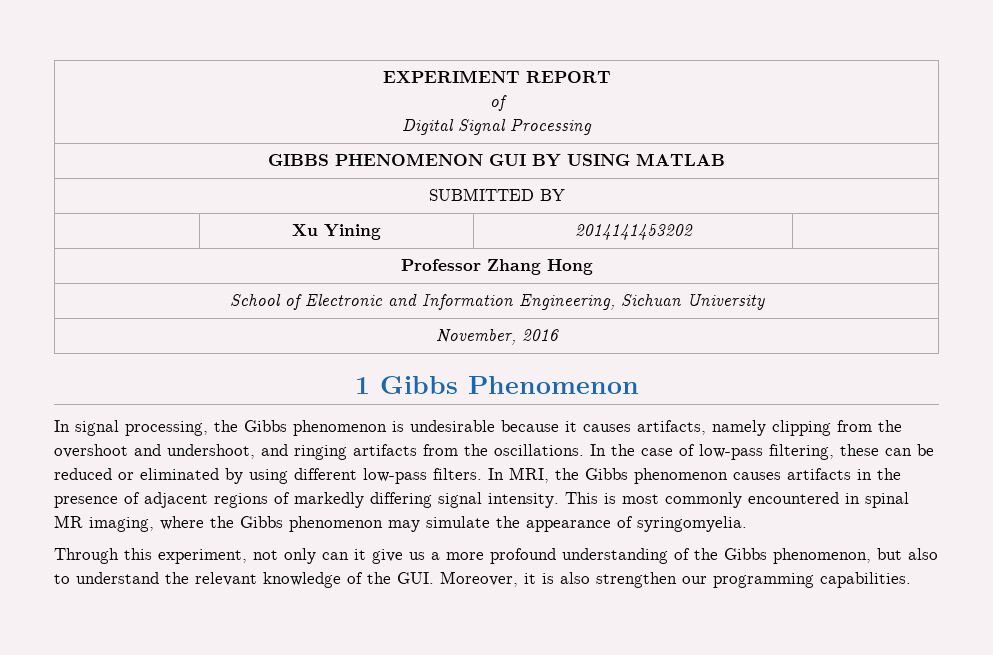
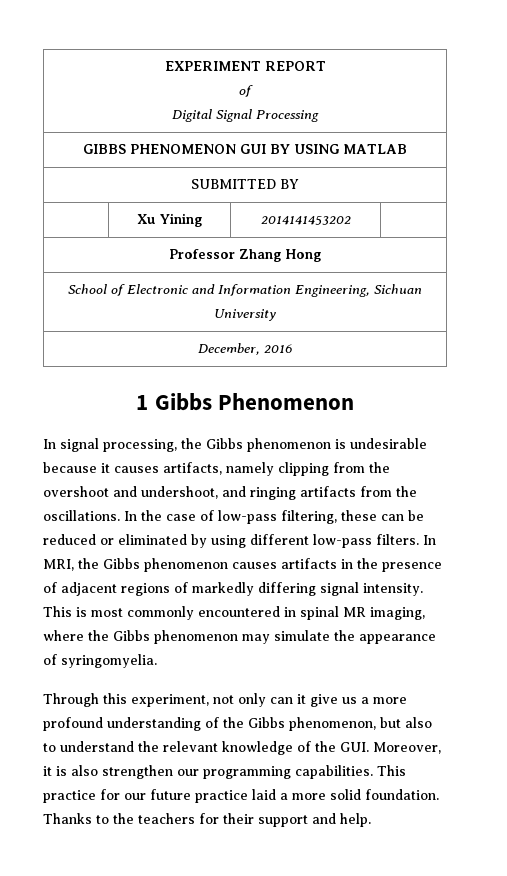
[435,329,516,345] November, -> [198,343,260,355] December,
(911, 580) none -> [377,765,406,776] [43,789,439,803] [43,813,371,827] This practice for our future practice laid a more solid foundation. Thanks to the teachers for their support and help.

